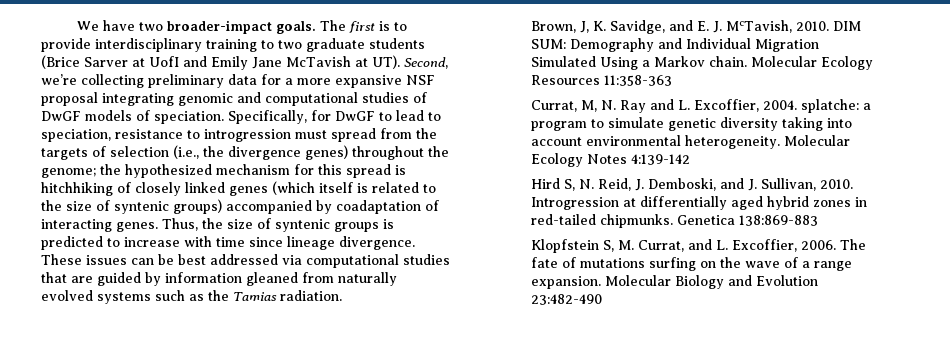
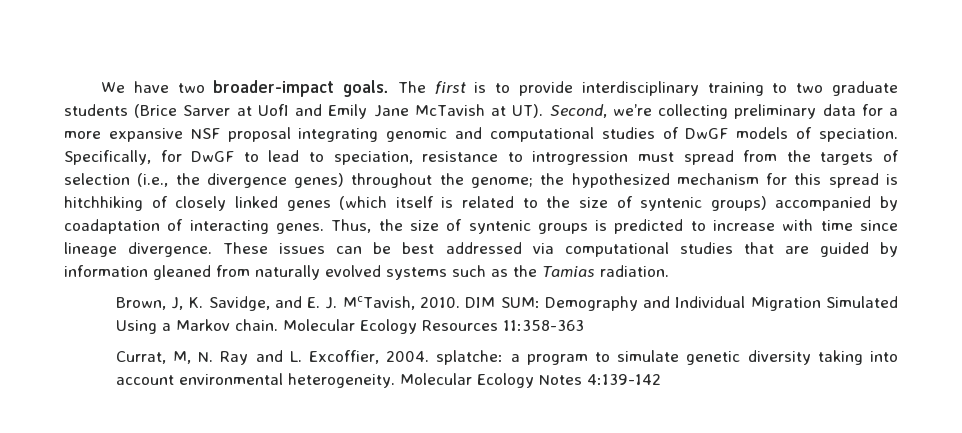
[531,178,854,191] [531,196,868,210] [531,214,819,228] [531,239,867,253] [531,257,853,271] [531,275,819,289] [531,294,603,305] // Hird S, N. Reid, J. Demboski, and J. Sullivan, 2010. Introgression at differentially aged hybrid zones in red-tailed chipmunks. Genetica 138:869-883 // Klopfstein S, M. Currat, and L. Excoffier, 2006. The fate of mutations surfing on the wave of a range expansion. Molecular Biology and Evolution 23:482-490 -> (661, 379) none

